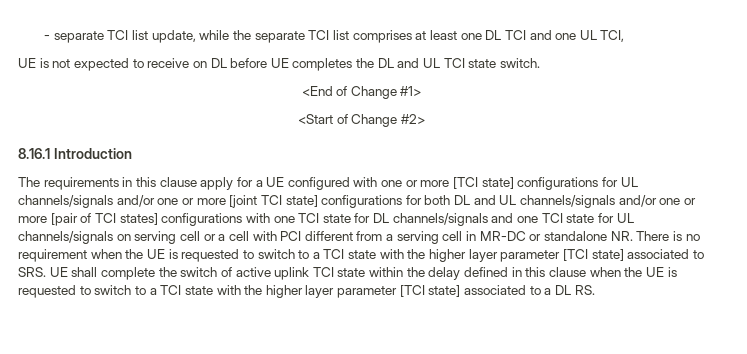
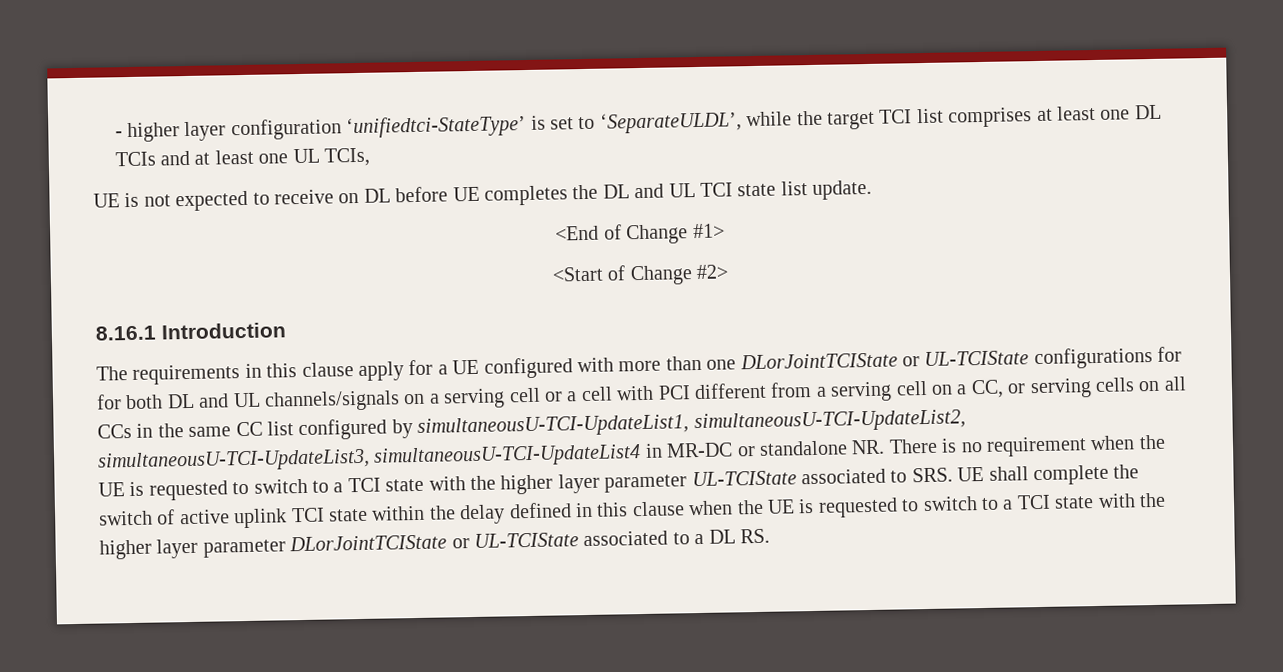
[53,30,196,43] separate TCI list update, -> [126,111,742,143] higher layer configuration ‘unifiedtci-StateType’ is set to ‘SeparateULDL’,
[254,31,305,43] separate -> [826,111,875,130] target
[504,30,552,40] TCI and -> [114,149,254,167] TCIs and at least
[600,30,625,42] TCI, -> [323,147,370,167] TCIs,
[499,58,540,68] switch. -> [780,179,873,200] list update.
[381,177,638,190] [18,195,403,208] one or more [TCI state] configurations for UL channels/signals and/or one or more [joint TCI state] configurations -> [618,346,1183,372] more than one DLorJointTCIState or UL-TCIState configurations for
[618,195,696,207] [18,213,634,226] [18,231,131,244] and/or one or more [pair of TCI states] configurations with one TCI state for DL channels/signals and one TCI state for UL channels/signals on -> [403,393,440,405] on a
(463, 236) none -> [930,376,1187,399] [97,409,966,441] [97,444,642,473] on a CC, or serving cells on all CCs in the same CC list configured by simultaneousU-TCI-UpdateList1, simultaneousU-TCI-UpdateList2, simultaneousU-TCI-UpdateList3, simultaneousU-TCI-UpdateList4
[562,249,624,261] [TCI state] -> [691,470,797,487] UL-TCIState
[399,285,461,297] [TCI state] -> [289,532,579,552] DLorJointTCIState or UL-TCIState

